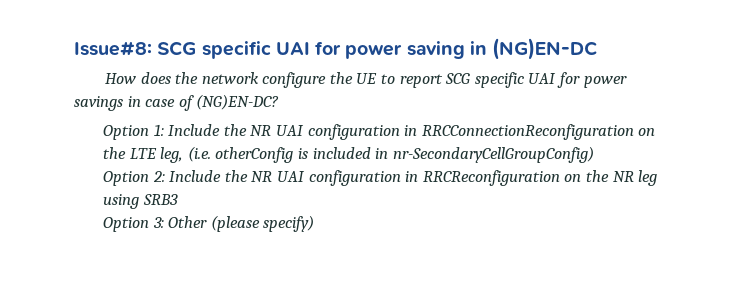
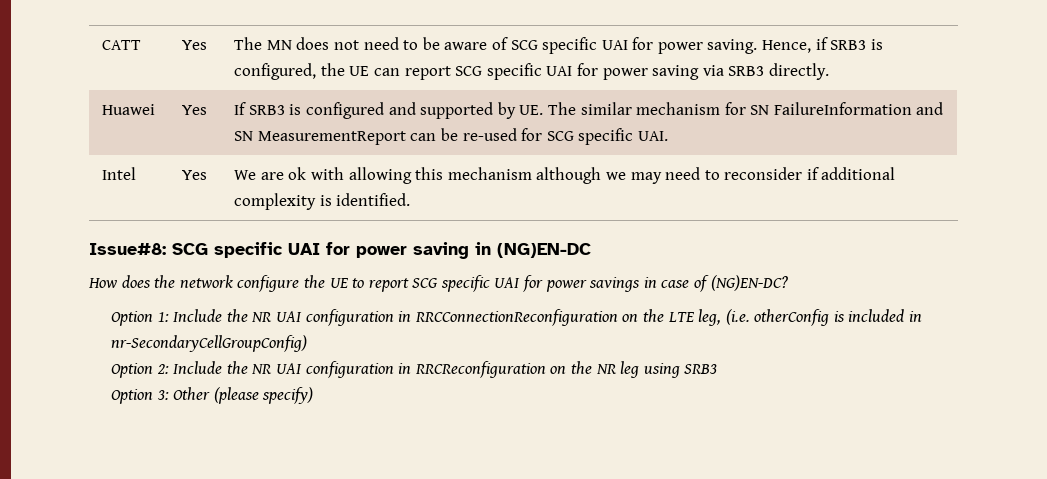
(74, 48) none -> [102,40,142,50] [182,40,208,50] [234,37,883,54] [234,63,829,80] [102,104,156,115] [182,105,208,115] [234,102,944,119] [234,128,668,145] [102,167,137,180] [182,170,208,180] [234,167,896,184] [234,193,411,210] CATT | Yes | The MN does not need to be aware of SCG specific UAI for power saving. Hence, if SRB3 is configured, the UE can report SCG specific UAI for power saving via SRB3 directly. // Huawei | Yes | If SRB3 is configured and supported by UE. The similar mechanism for SN FailureInformation and SN MeasurementReport can be re-used for SCG specific UAI. // Intel | Yes | We are ok with allowing this mechanism although we may need to reconsider if additional complexity is identified. //

